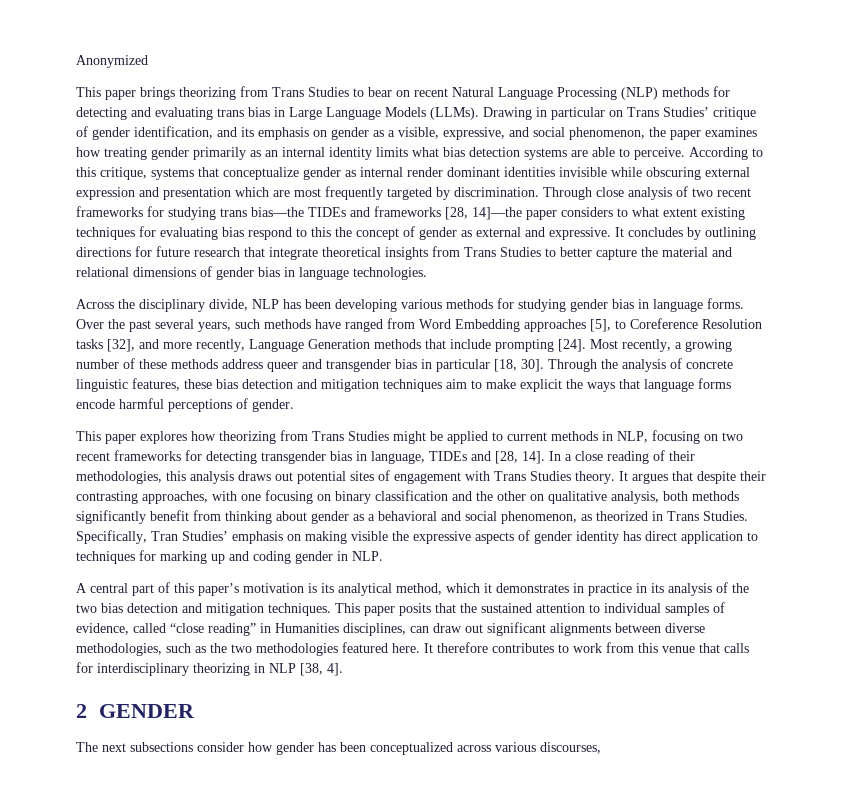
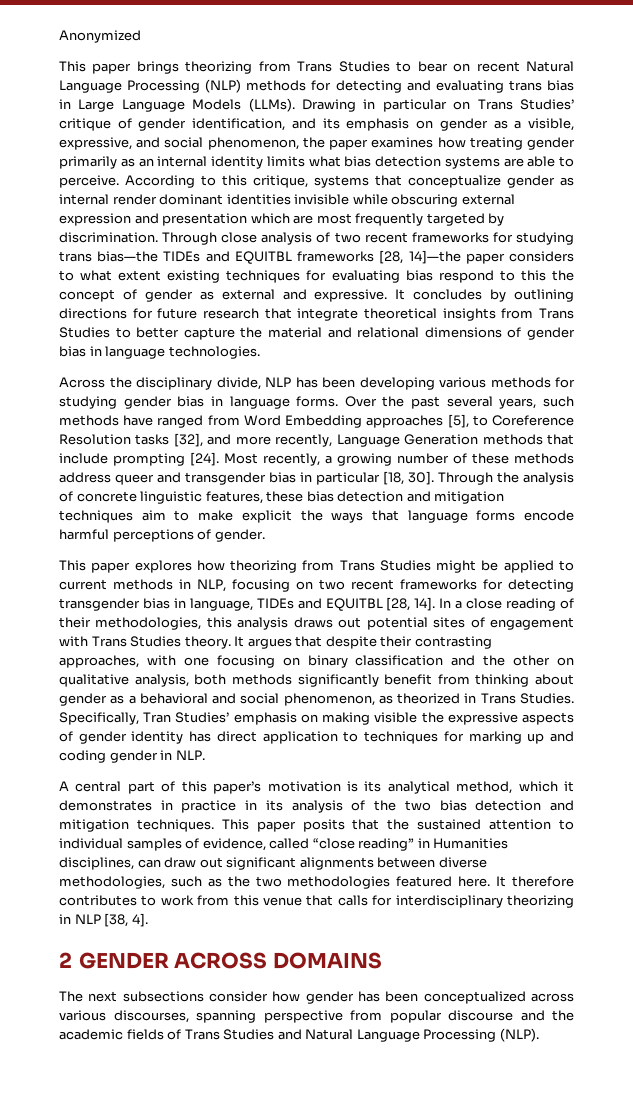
(370, 212) none -> [234,251,292,264] EQUITBL
(491, 456) none -> [325,598,383,611] EQUITBL
(196, 711) none -> [174,952,382,969] ACROSS DOMAINS
(601, 748) none -> [196,1010,574,1023] [59,1028,539,1042] spanning perspective from popular discourse and the academic fields of Trans Studies and Natural Language Processing (NLP).

